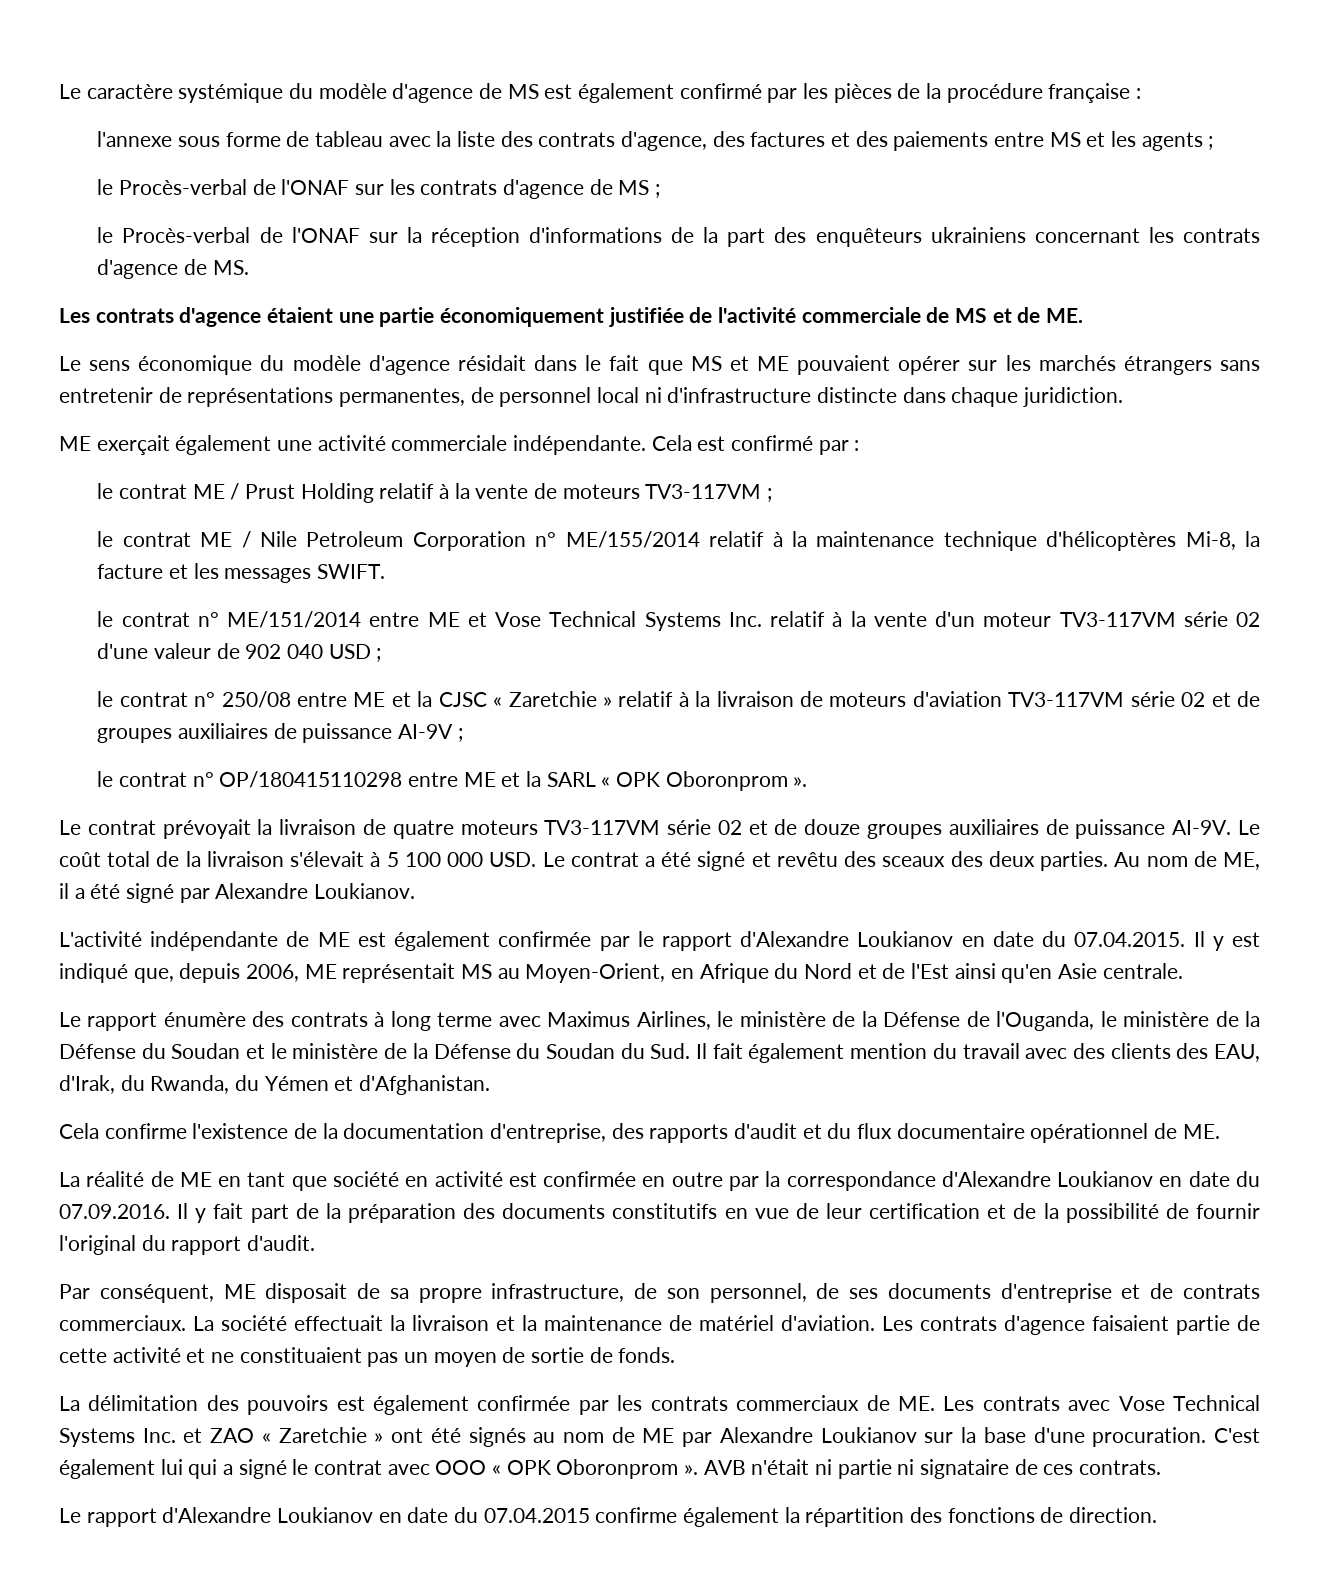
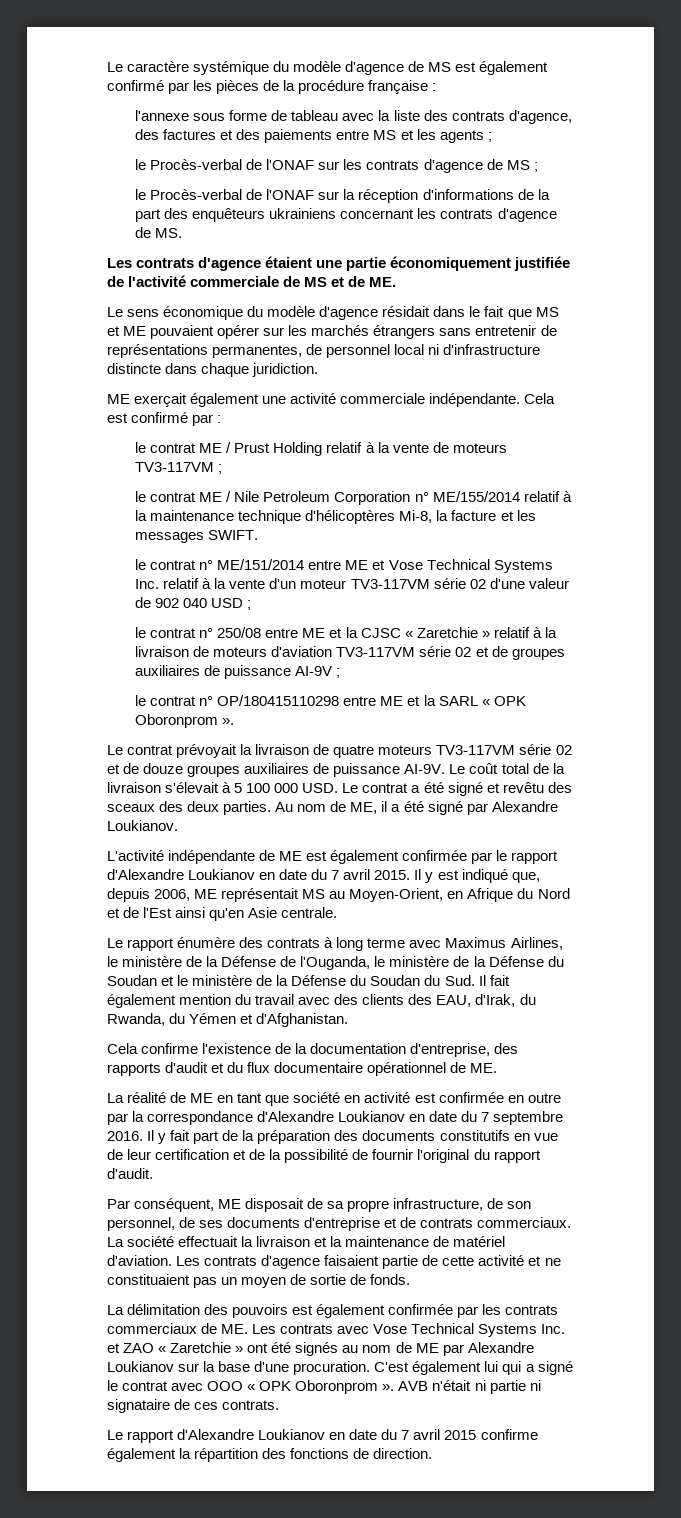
[1074,932,1186,947] 07.04.2015. -> [331,869,411,880] 7 avril 2015.
[59,1204,170,1219] 07.09.2016. -> [481,1111,564,1125] [107,1131,143,1141] 7 septembre 2016.
[483,1508,590,1523] 07.04.2015 -> [401,1429,477,1440] 7 avril 2015

